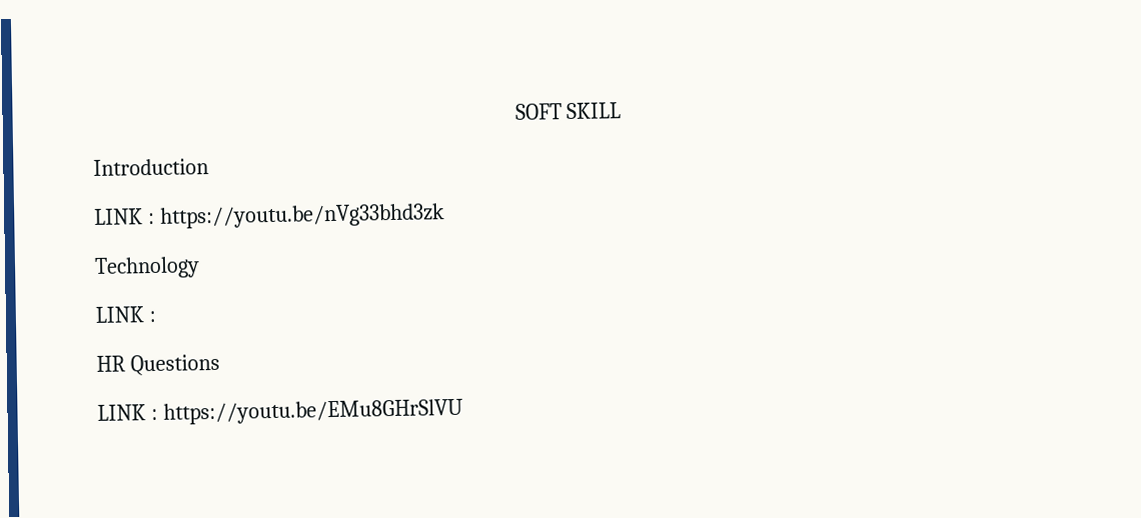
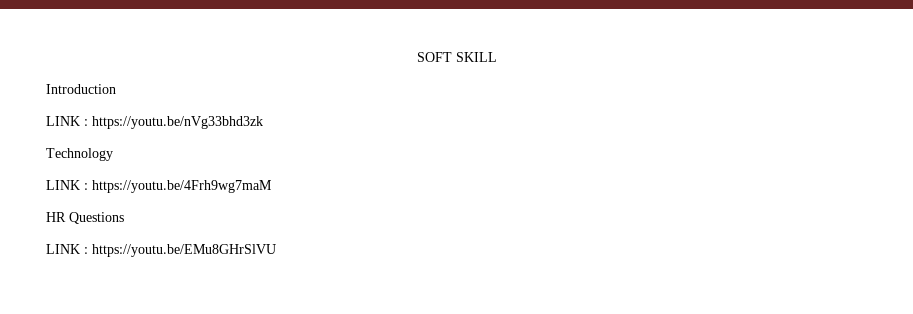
(156, 316) none -> [92,180,272,193] https://youtu.be/4Frh9wg7maM

